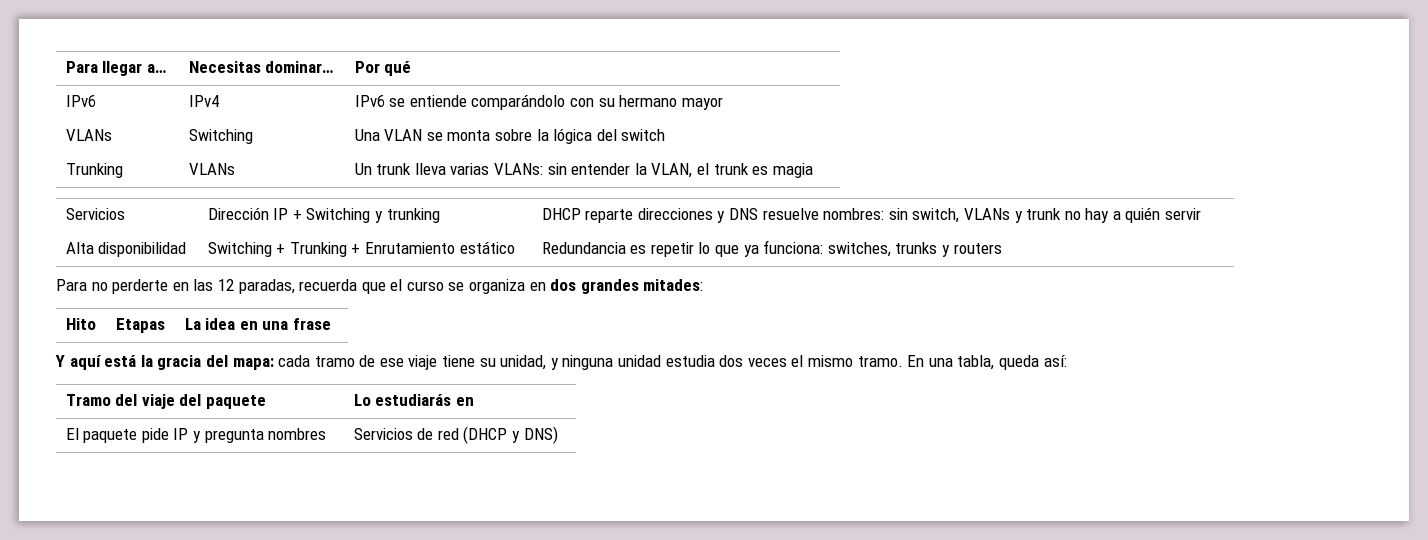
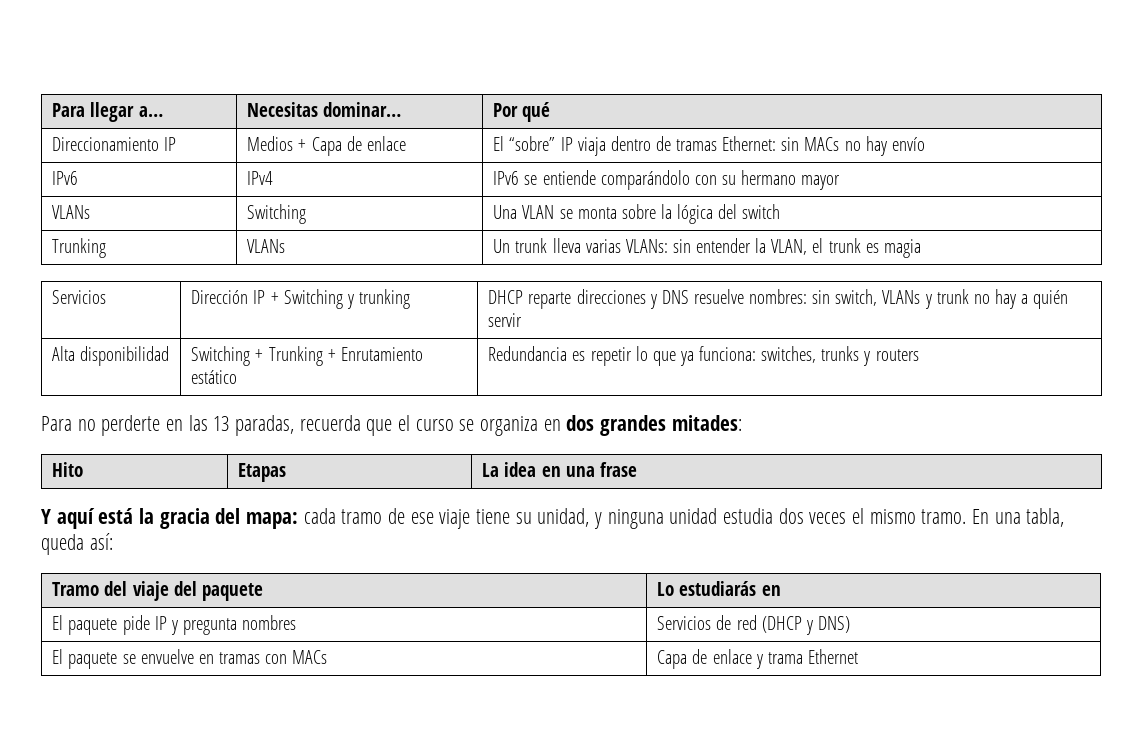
(412, 68) none -> [52,137,177,151] [247,136,406,156] [493,136,925,156] // Direccionamiento IP | Medios + Capa de enlace | El “sobre” IP viaja dentro de tramas Ethernet: sin MACs no hay envío
[217,279,234,291] 12 -> [213,416,230,431] 13
(558, 435) none -> [52,649,328,669] [657,649,858,669] // El paquete se envuelve en tramas con MACs | Capa de enlace y trama Ethernet

